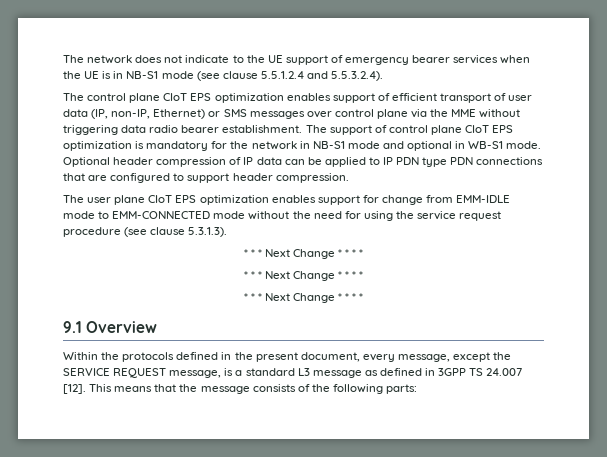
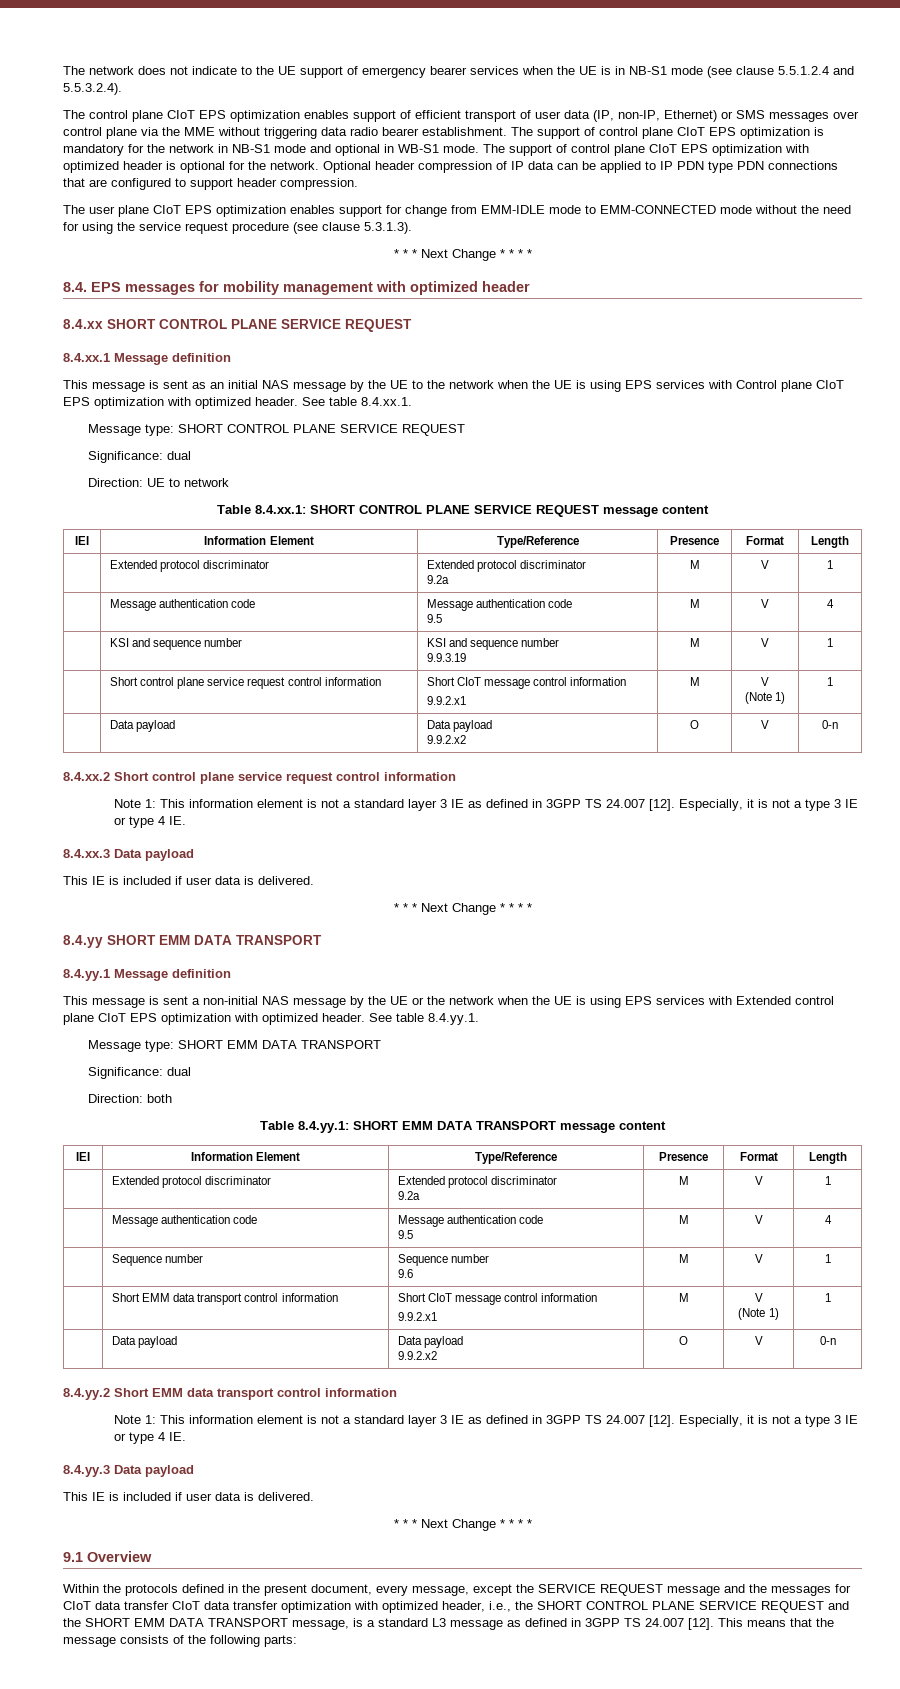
(542, 145) none -> [483,144,809,156] [63,161,319,173] The support of control plane CIoT EPS optimization with optimized header is optional for the network.
[243,271,364,281] // * * * Next Change * * * * -> [63,281,530,295] [63,319,412,332] [63,353,231,365] [63,380,844,392] [63,397,412,409] [88,424,466,436] [88,451,192,463] [88,478,230,487] [217,505,709,517] [75,536,89,545] [204,536,314,545] [496,536,579,548] [670,536,719,545] [746,536,784,545] [811,536,849,548] [109,560,270,572] [426,560,587,572] [426,575,449,584] [689,560,700,569] [761,560,769,569] [827,560,833,569] [109,599,256,611] [426,599,573,611] [426,614,442,623] [689,599,700,608] [761,599,769,608] [827,599,834,608] [109,638,243,650] [426,638,560,650] [426,653,466,662] [689,638,700,647] [761,638,769,647] [827,638,833,647] [109,677,381,689] [426,677,627,689] [426,696,466,705] [689,677,700,686] [761,677,769,686] [744,692,786,704] [827,677,833,686] [109,720,176,732] [426,720,493,732] [426,735,466,744] [690,720,699,729] [761,720,769,729] [822,720,838,729] [63,772,456,784] [113,799,858,811] [113,816,186,828] [63,849,194,861] [63,876,314,885] [393,903,532,915] [63,935,322,948] [63,969,231,981] [63,996,834,1008] [63,1013,479,1025] [88,1040,382,1052] [88,1067,192,1079] [88,1094,173,1103] [260,1121,666,1133] [76,1152,90,1161] [190,1152,301,1161] [475,1152,557,1164] [659,1152,708,1161] [739,1152,778,1161] [808,1152,847,1164] [111,1176,272,1188] [397,1176,558,1188] [397,1191,420,1200] [678,1176,689,1185] [754,1176,763,1185] [824,1176,831,1185] [111,1215,258,1227] [397,1215,544,1227] [397,1230,413,1239] [678,1215,689,1224] [754,1215,763,1224] [824,1215,832,1224] [111,1254,204,1266] [397,1254,490,1266] [397,1269,413,1278] [678,1254,689,1263] [754,1254,763,1263] [824,1254,831,1263] [111,1293,338,1305] [397,1293,598,1305] [397,1312,437,1321] [678,1293,689,1302] [754,1293,763,1302] [738,1308,779,1320] [824,1293,831,1302] [111,1336,178,1348] [397,1336,464,1348] [397,1351,437,1360] [679,1336,688,1345] [754,1336,763,1345] [819,1336,836,1345] [63,1388,397,1400] [113,1415,858,1427] [113,1432,186,1444] [63,1465,194,1477] [63,1492,314,1501] // 8.4. EPS messages for mobility management with optimized header // 8.4.xx SHORT CONTROL PLANE SERVICE REQUEST // 8.4.xx.1 Message definition // This message is sent as an initial NAS message by the UE to the network when the UE is using EPS services with Control plane CIoT EPS optimization with optimized header. See table 8.4.xx.1. // Message type: SHORT CONTROL PLANE SERVICE REQUEST // Significance: dual // Direction: UE to network // Table 8.4.xx.1: SHORT CONTROL PLANE SERVICE REQUEST message content // IEI | Information Element | Type/Reference | Presence | Format | Length // | Extended protocol discriminator | Extended protocol discriminator // 9.2a | M | V | 1 // | Message authentication code | Message authentication code // 9.5 | M | V | 4 // | KSI and sequence number | KSI and sequence number // 9.9.3.19 | M | V | 1 // | Short control plane service request control information | Short CIoT message control information // 9.9.2.x1 | M | V // (Note 1) | 1 // | Data payload | Data payload // 9.9.2.x2 | O | V | 0-n // 8.4.xx.2 Short control plane service request control information // Note 1: This information element is not a standard layer 3 IE as defined in 3GPP TS 24.007 [12]. Especially, it is not a type 3 IE or type 4 IE. // 8.4.xx.3 Data payload // This IE is included if user data is delivered. // * * * Next Change * * * * // 8.4.yy SHORT EMM DATA TRANSPORT // 8.4.yy.1 Message definition // This message is sent a non-initial NAS message by the UE or the network when the UE is using EPS services with Extended control plane CIoT EPS optimization with optimized header. See table 8.4.yy.1. // Message type: SHORT EMM DATA TRANSPORT // Significance: dual // Direction: both // Table 8.4.yy.1: SHORT EMM DATA TRANSPORT message content // IEI | Information Element | Type/Reference | Presence | Format | Length // | Extended protocol discriminator | Extended protocol discriminator // 9.2a | M | V | 1 // | Message authentication code | Message authentication code // 9.5 | M | V | 4 // | Sequence number | Sequence number // 9.6 | M | V | 1 // | Short EMM data transport control information | Short CIoT message control information // 9.9.2.x1 | M | V // (Note 1) | 1 // | Data payload | Data payload // 9.9.2.x2 | O | V | 0-n // 8.4.yy.2 Short EMM data transport control information // Note 1: This information element is not a standard layer 3 IE as defined in 3GPP TS 24.007 [12]. Especially, it is not a type 3 IE or type 4 IE. // 8.4.yy.3 Data payload // This IE is included if user data is delivered.
(167, 373) none -> [667,1584,851,1596] [63,1601,849,1613] [63,1618,288,1627] message and the messages for CIoT data transfer CIoT data transfer optimization with optimized header, i.e., the SHORT CONTROL PLANE SERVICE REQUEST and the SHORT EMM DATA TRANSPORT

